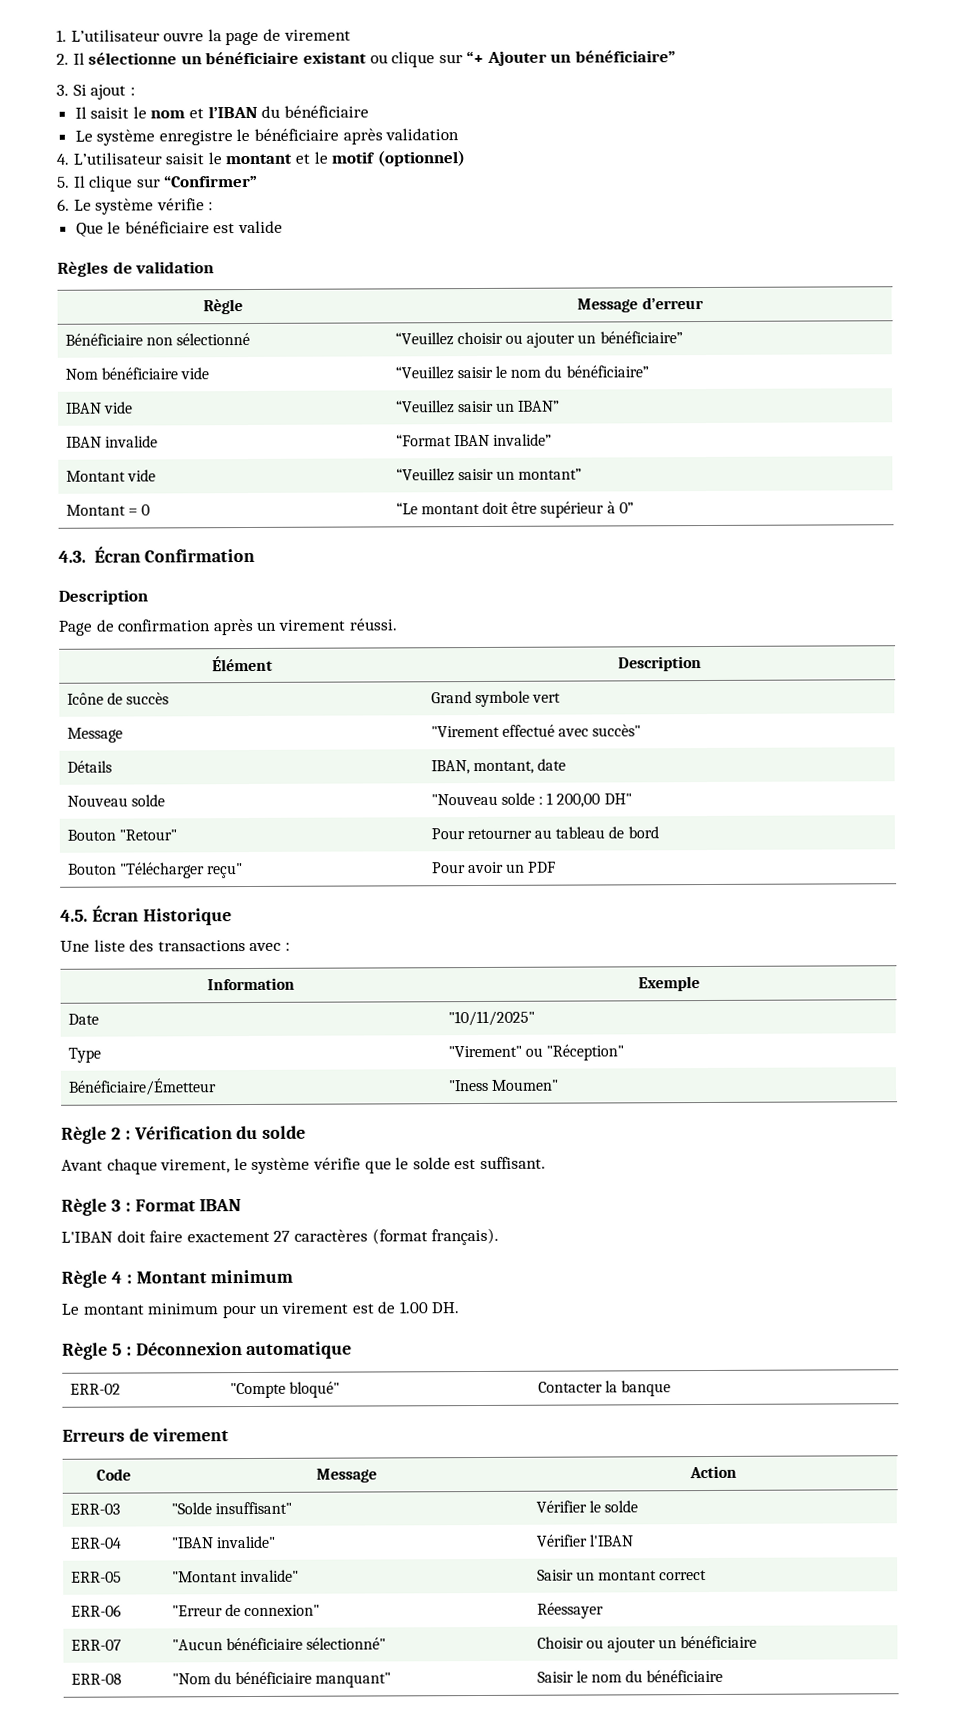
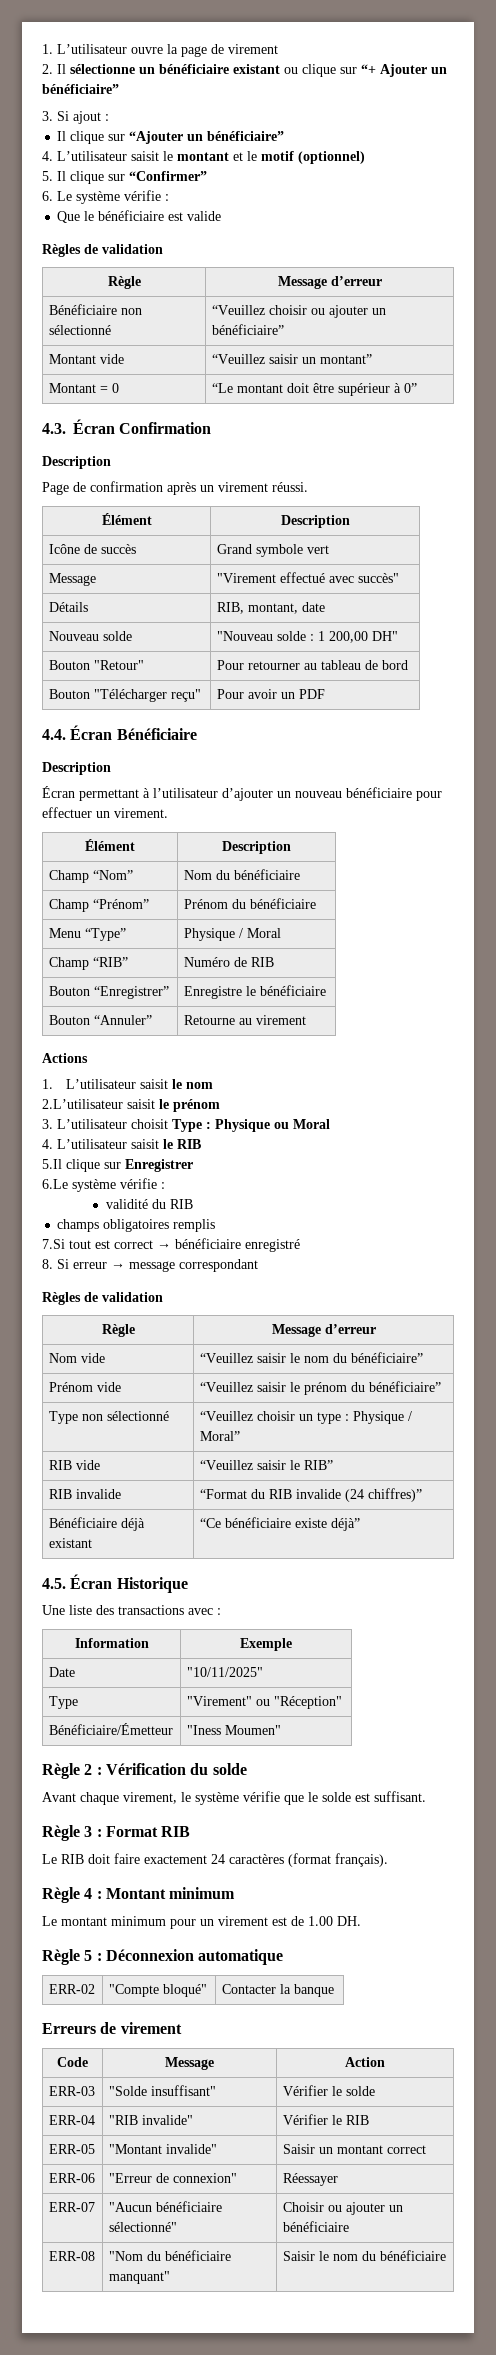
[90,105,369,119] [74,128,460,146] saisit le nom et l’IBAN du bénéficiaire // Le système enregistre le bénéficiaire après validation -> [70,131,285,144] clique sur “Ajouter un bénéficiaire”
[64,367,210,380] [394,365,649,380] [64,401,133,414] [394,400,561,414] [65,435,158,448] [395,433,553,447] // Nom bénéficiaire vide | “Veuillez saisir le nom du bénéficiaire” // IBAN vide | “Veuillez saisir un IBAN” // IBAN invalide | “Format IBAN invalide” -> (284, 329) none
[430,760,470,775] IBAN, -> [216,602,244,614] RIB,
(557, 867) none -> [42,725,197,740] [42,762,111,775] [42,786,442,801] [42,807,168,818] [85,839,135,851] [222,841,291,854] [48,870,133,883] [183,869,300,880] [48,899,149,912] [183,898,316,909] [48,928,126,941] [183,928,281,941] [48,957,128,970] [183,957,274,967] [48,986,169,999] [183,985,326,999] [48,1015,152,1025] [183,1015,306,1025] [42,1053,88,1063] [42,1079,214,1089] [42,1099,220,1112] [42,1119,330,1132] [42,1139,201,1149] [42,1159,193,1172] [42,1178,165,1192] [105,1199,193,1209] [57,1219,216,1232] [42,1238,300,1252] [42,1259,258,1272] [42,1292,163,1305] [101,1324,135,1337] [271,1324,376,1337] [48,1353,105,1363] [199,1352,423,1363] [48,1382,121,1392] [199,1381,441,1395] [48,1411,169,1424] [199,1411,412,1424] [199,1431,240,1441] [48,1460,100,1470] [199,1460,333,1470] [48,1489,121,1499] [199,1488,422,1502] [48,1517,145,1531] [48,1538,92,1548] [199,1517,360,1531] // 4.4. Écran Bénéficiaire // Description // Écran permettant à l’utilisateur d’ajouter un nouveau bénéficiaire pour effectuer un virement. // Élément | Description // Champ “Nom” | Nom du bénéficiaire // Champ “Prénom” | Prénom du bénéficiaire // Menu “Type” | Physique / Moral // Champ “RIB” | Numéro de RIB // Bouton “Enregistrer” | Enregistre le bénéficiaire // Bouton “Annuler” | Retourne au virement // Actions // 1. L’utilisateur saisit le nom // 2.L’utilisateur saisit le prénom // 3. L’utilisateur choisit Type : Physique ou Moral // 4. L’utilisateur saisit le RIB // 5.Il clique sur Enregistrer // 6.Le système vérifie : // validité du RIB // champs obligatoires remplis // 7.Si tout est correct → bénéficiaire enregistré // 8. Si erreur → message correspondant // Règles de validation // Règle | Message d’erreur // Nom vide | “Veuillez saisir le nom du bénéficiaire” // Prénom vide | “Veuillez saisir le prénom du bénéficiaire” // Type non sélectionné | “Veuillez choisir un type : Physique / Moral” // RIB vide | “Veuillez saisir le RIB” // RIB invalide | “Format du RIB invalide (24 chiffres)” // Bénéficiaire déjà existant | “Ce bénéficiaire existe déjà”
[199,1199,242,1212] [61,1231,113,1243] IBAN // L'IBAN -> [161,1826,191,1837] [42,1854,84,1864] RIB // Le RIB
[273,1230,291,1242] 27 -> [211,1854,225,1864] 24
[170,1537,213,1549] "IBAN -> [108,2115,138,2125] "RIB
[588,1534,633,1547] l'IBAN -> [331,2115,369,2125] le RIB

